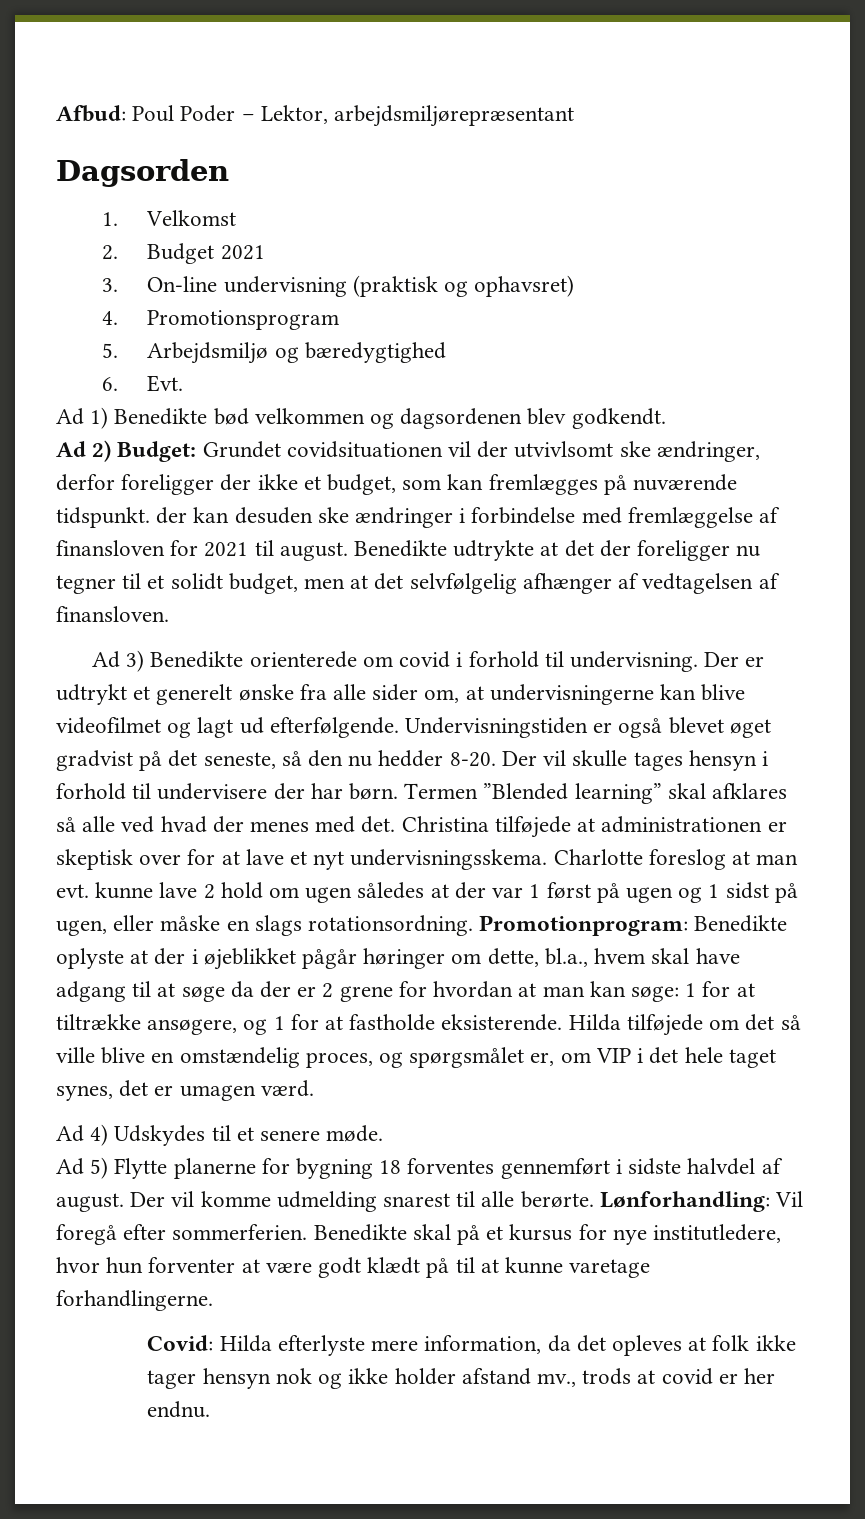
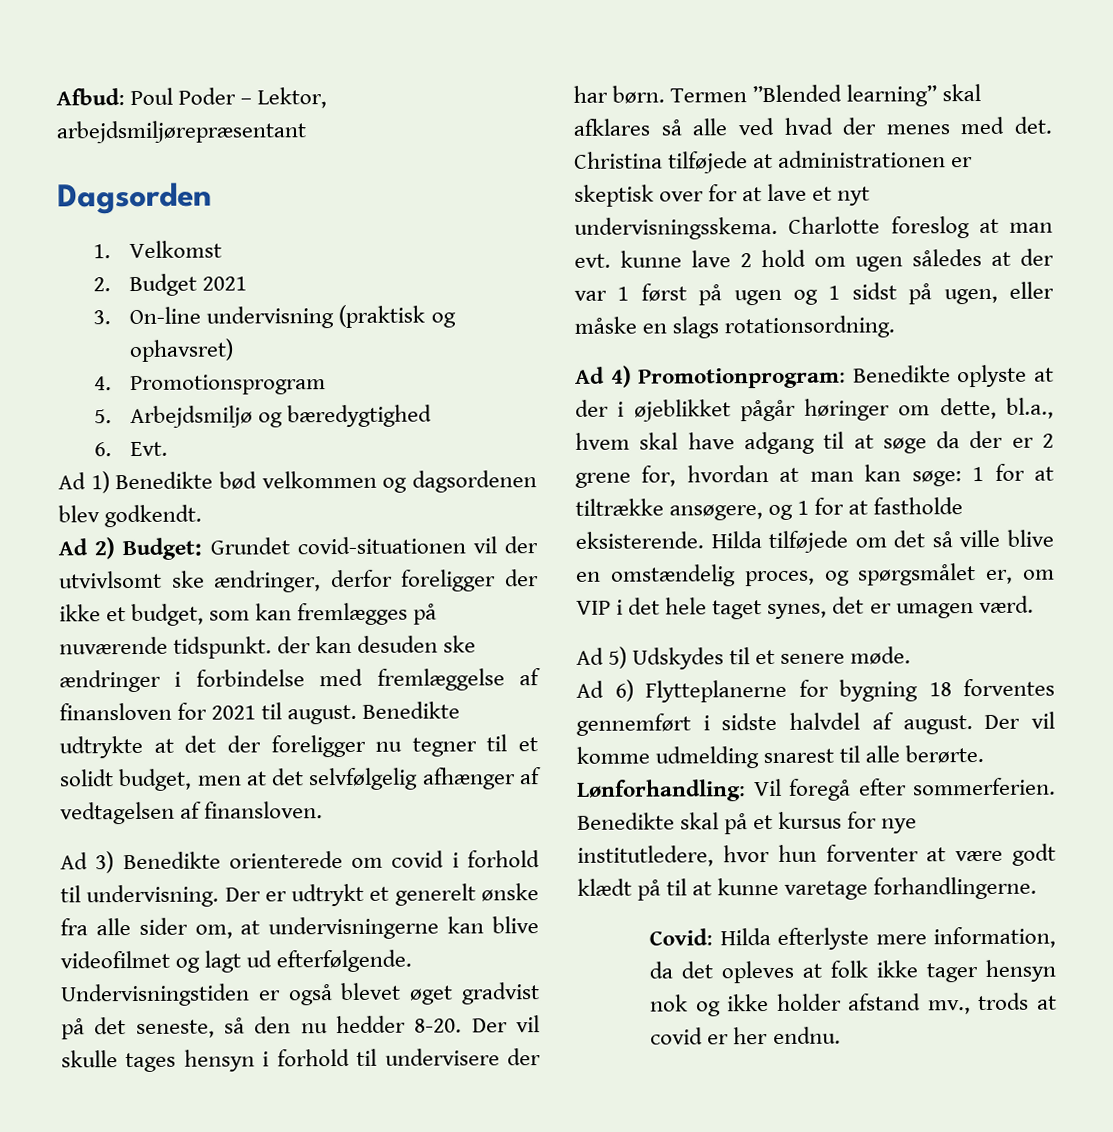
[286,441,443,458] covidsituationen -> [296,536,466,555] covid-situationen
(474, 925) none -> [575,365,632,388] // Ad 4)
[398,981,427,997] for -> [641,465,677,487] for,
[90,1124,109,1146] 4) -> [608,646,628,669] 5)
[90,1157,256,1179] 5) Flytte planerne -> [614,679,787,703] 6) Flytteplanerne

